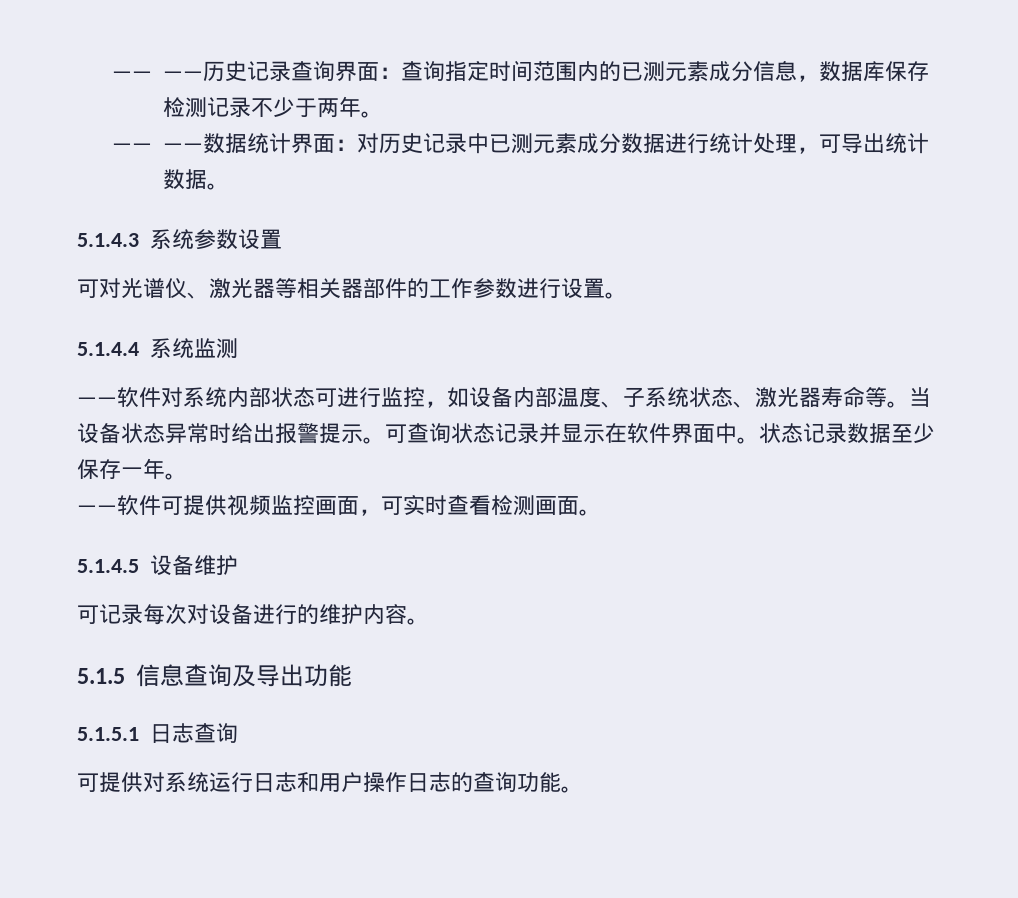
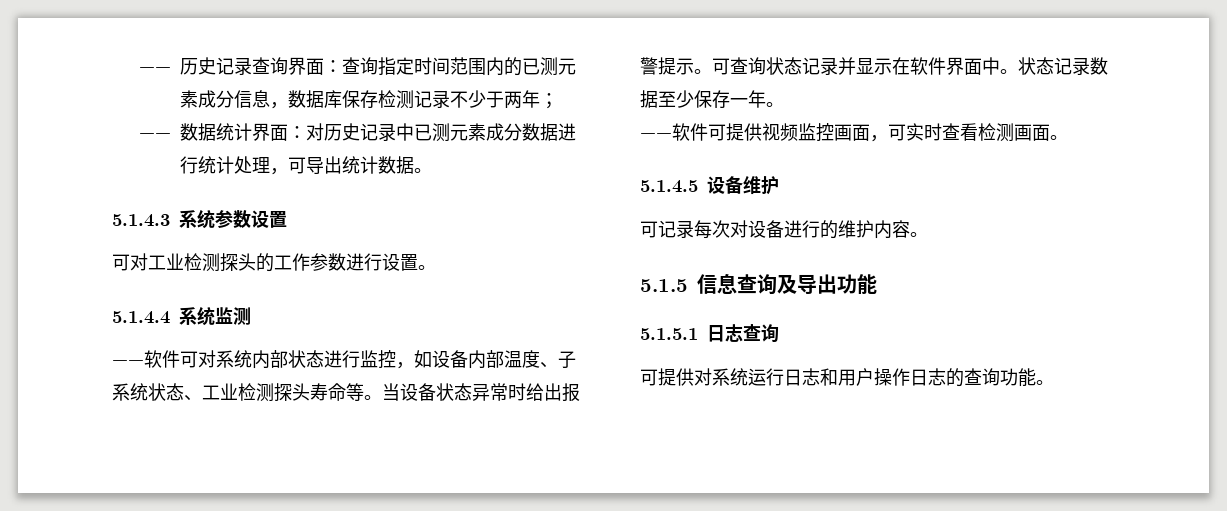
[112,71,204,79] —— —— -> [138,67,171,73] ——
[361,111,384,118] [112,143,204,151] 。 // —— —— -> [539,93,558,109] [138,133,171,139] ； // ——
[121,278,407,299] 光谱仪、激光器等相关器部件 -> [148,253,256,272] 工业检测探头
(161, 397) none -> [180,351,198,368] 可
[315,388,337,407] 可 -> (324, 359) none
[755,387,821,408] 激光器 -> [202,383,310,402] 工业检测探头

